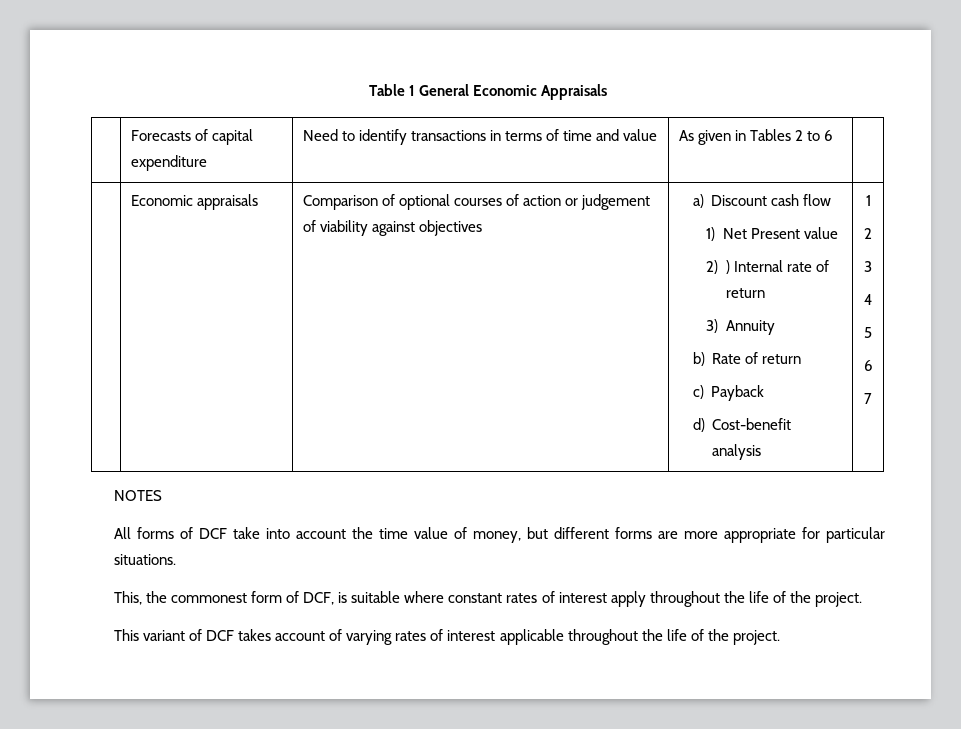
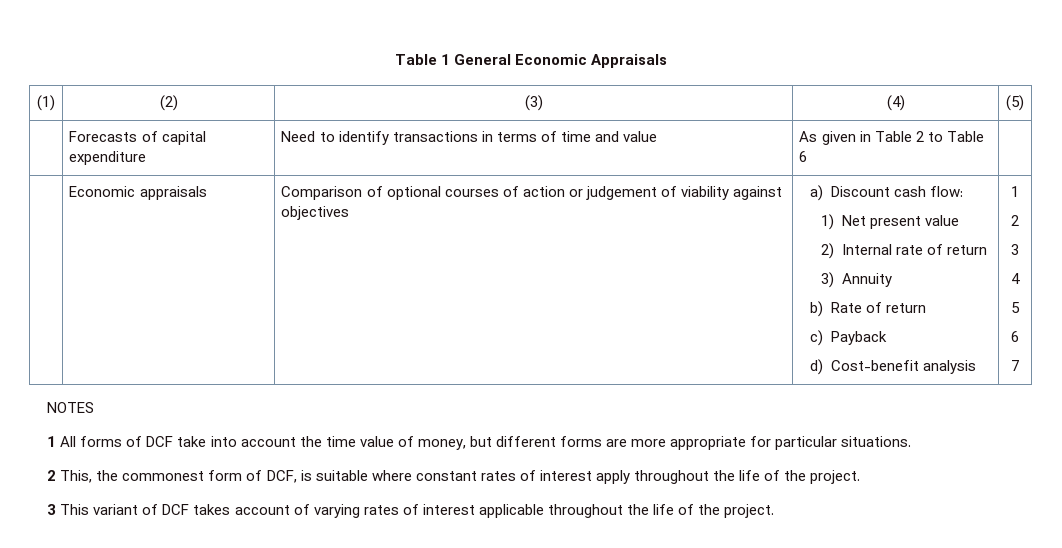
(608, 92) none -> [37,95,55,111] [159,95,178,111] [524,95,543,111] [886,95,905,111] [1006,95,1024,111] // (1) | (2) | (3) | (4) | (5)
[750,129,792,141] Tables -> [874,131,912,142] Table
(821, 136) none -> [946,131,984,142] Table
[803,194,832,206] flow -> [929,186,963,197] flow:
[750,228,800,239] Present -> [869,216,921,229] present
[725,260,730,274] ) -> (835, 251) none
(162, 495) none -> [47,436,57,447] 1
(176, 559) none -> [47,470,57,481] 2
(862, 599) none -> [47,504,57,515] 3

